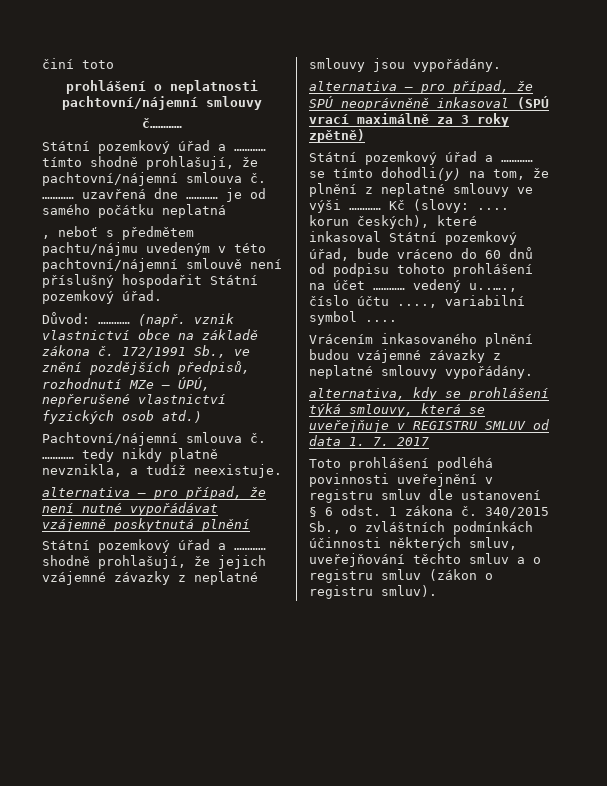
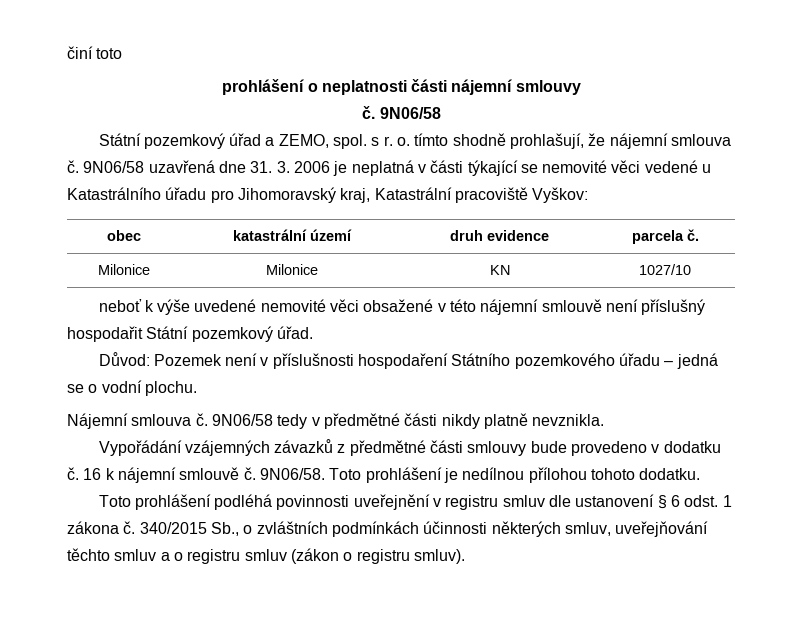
[62,96,198,110] pachtovní/nájemní -> [411,79,513,95] části nájemní
[142,118,182,128] [42,140,266,154] č………… // Státní pozemkový úřad a ………… -> [362,106,441,119] [98,133,411,149] č. 9N06/58 // Státní pozemkový úřad a ZEMO, spol. s r. o.
[42,172,266,186] [42,197,74,199] pachtovní/nájemní smlouva č. ………… -> [609,133,731,149] [67,160,145,173] nájemní smlouva č. 9N06/58
[186,188,266,202] [42,204,226,218] [42,226,194,240] [42,242,210,256] ………… je od samého počátku neplatná // , neboť s předmětem pachtu/nájmu uvedeným -> [250,160,712,176] [67,187,589,203] [106,230,141,241] [232,229,352,241] [450,230,549,241] [631,229,699,244] [97,264,150,275] [265,264,318,275] [489,265,510,275] [639,264,691,275] [98,299,434,315] 31. 3. 2006 je neplatná v části týkající se nemovité věci vedené u Katastrálního úřadu pro Jihomoravský kraj, Katastrální pracoviště Vyškov: // obec | katastrální území | druh evidence | parcela č. // Milonice | Milonice | KN | 1027/10 // neboť k výše uvedené nemovité věci obsažené
[42,258,178,272] pachtovní/nájemní -> [480,299,539,315] nájemní
[98,313,234,327] [42,329,258,340] [42,345,250,358] [42,361,250,375] [42,377,210,391] [42,394,226,407] [42,410,202,424] [42,432,266,446] [42,448,218,462] [42,464,282,478] [42,486,266,500] [42,502,218,516] [42,518,250,532] [42,539,266,553] [42,555,266,569] [42,571,258,585] [309,58,501,72] [309,80,533,94] [309,96,549,111] [309,113,509,127] [309,129,365,143] [309,151,533,165] [309,167,549,181] [309,183,533,197] [309,199,509,213] [309,215,477,229] [309,231,517,245] [309,247,533,261] [309,263,533,277] [309,279,517,293] [309,295,525,308] [309,311,397,325] [309,333,533,347] [309,349,501,363] [309,365,533,379] [309,387,549,401] [309,403,485,417] [309,419,549,433] [309,435,429,446] ………… (např. vznik vlastnictví obce na základě zákona č. 172/1991 Sb., ve znění pozdějších předpisů, rozhodnutí MZe – ÚPÚ, nepřerušené vlastnictví fyzických osob atd.) // Pachtovní/nájemní smlouva č. ………… tedy nikdy platně nevznikla, a tudíž neexistuje. // alternativa – pro případ, že není nutné vypořádávat vzájemně poskytnutá plnění // Státní pozemkový úřad a ………… shodně prohlašují, že jejich vzájemné závazky z neplatné smlouvy jsou vypořádány. // alternativa – pro případ, že SPÚ neoprávněně inkasoval (SPÚ vrací maximálně za 3 roky zpětně) // Státní pozemkový úřad a ………… se tímto dohodli(y) na tom, že plnění z neplatné smlouvy ve výši ………… Kč (slovy: .... korun českých), které inkasoval Státní pozemkový úřad, bude vráceno do 60 dnů od podpisu tohoto prohlášení na účet ………… vedený u..…., číslo účtu ...., variabilní symbol .... // Vrácením inkasovaného plnění budou vzájemné závazky z neplatné smlouvy vypořádány. // alternativa, kdy se prohlášení týká smlouvy, která se uveřejňuje v REGISTRU SMLUV od data 1. 7. 2017 -> [153,353,718,369] [67,380,197,396] [67,413,605,429] [98,439,721,456] [67,467,701,483] Pozemek není v příslušnosti hospodaření Státního pozemkového úřadu – jedná se o vodní plochu. // Nájemní smlouva č. 9N06/58 tedy v předmětné části nikdy platně nevznikla. // Vypořádání vzájemných závazků z předmětné části smlouvy bude provedeno v dodatku č. 16 k nájemní smlouvě č. 9N06/58. Toto prohlášení je nedílnou přílohou tohoto dodatku.

